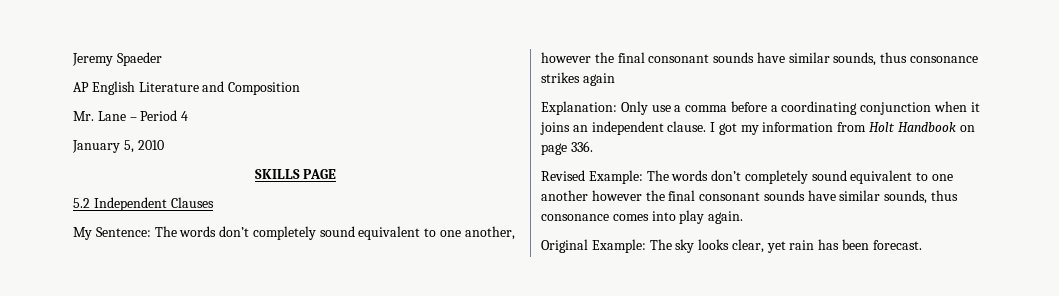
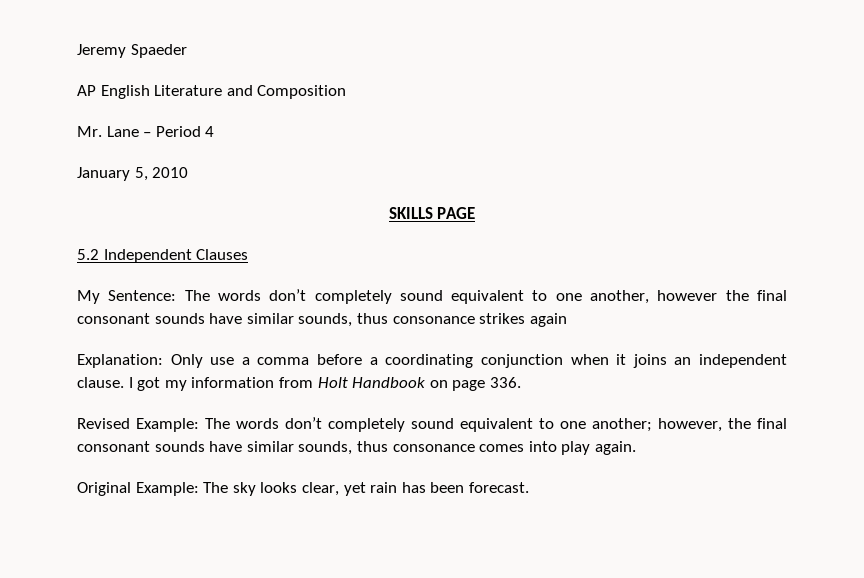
[541,190,642,201] another however -> [592,418,722,432] another; however,

